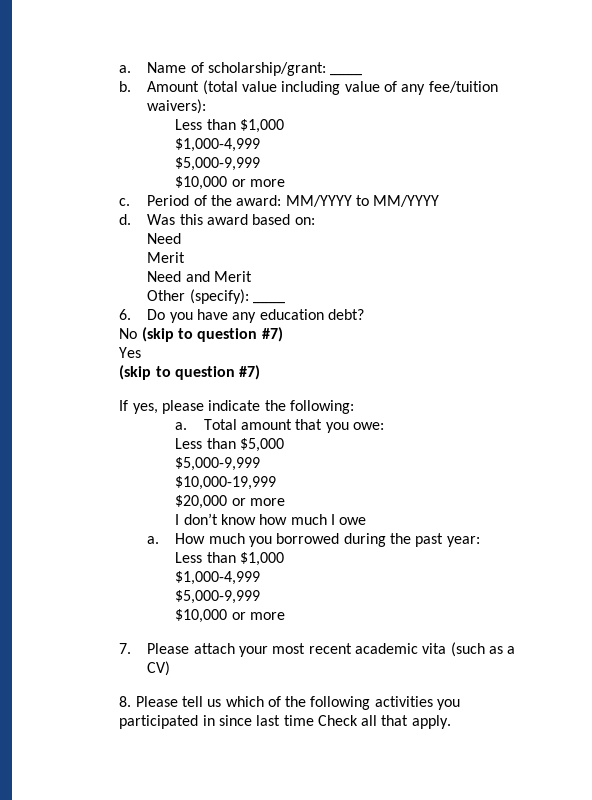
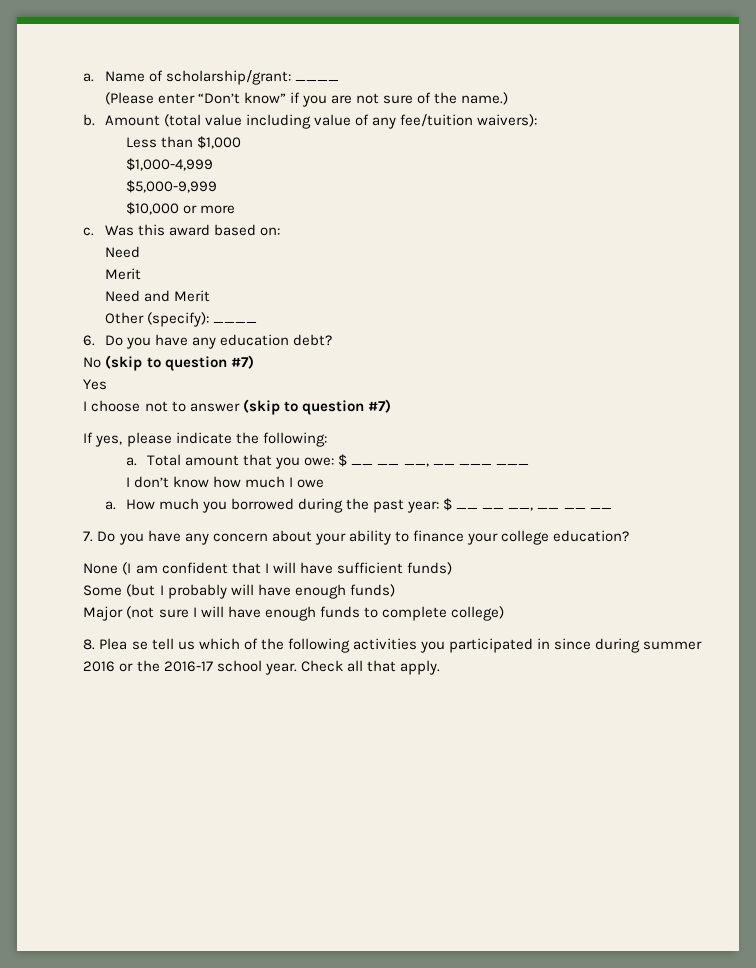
(363, 74) none -> [104,92,509,107] // (Please enter “Don’t know” if you are not sure of the name.)
[147,195,440,207] [119,214,132,225] Period of the award: MM/YYYY to MM/YYYY // d. -> (95, 231) none
(142, 352) none -> [83,400,240,412] I choose not to answer
[175,438,285,452] [175,457,261,471] [175,476,277,490] [175,495,286,509] // Less than $5,000 // $5,000-9,999 // $10,000-19,999 // $20,000 or more -> [338,454,529,467] $ __ __ __, __ ___ ___
[175,552,285,566] [175,571,261,585] [175,590,261,604] [175,609,286,623] [119,642,516,657] [147,661,171,676] // Less than $1,000 // $1,000-4,999 // $5,000-9,999 // $10,000 or more // 7. Please attach your most recent academic vita (such as a CV) -> [443,498,612,511] [83,530,630,545] [83,562,452,575] [83,584,395,599] [83,606,504,621] $ __ __ __, __ __ __ // 7. Do you have any concern about your ability to finance your college education? // None (I am confident that I will have sufficient funds) // Some (but I probably will have enough funds) // Major (not sure I will have enough funds to complete college)
[135,696,178,707] Please -> [99,638,148,650] Plea se
[256,715,314,726] last time -> [595,638,703,653] [83,660,297,675] during summer 2016 or the 2016-17 school year.

